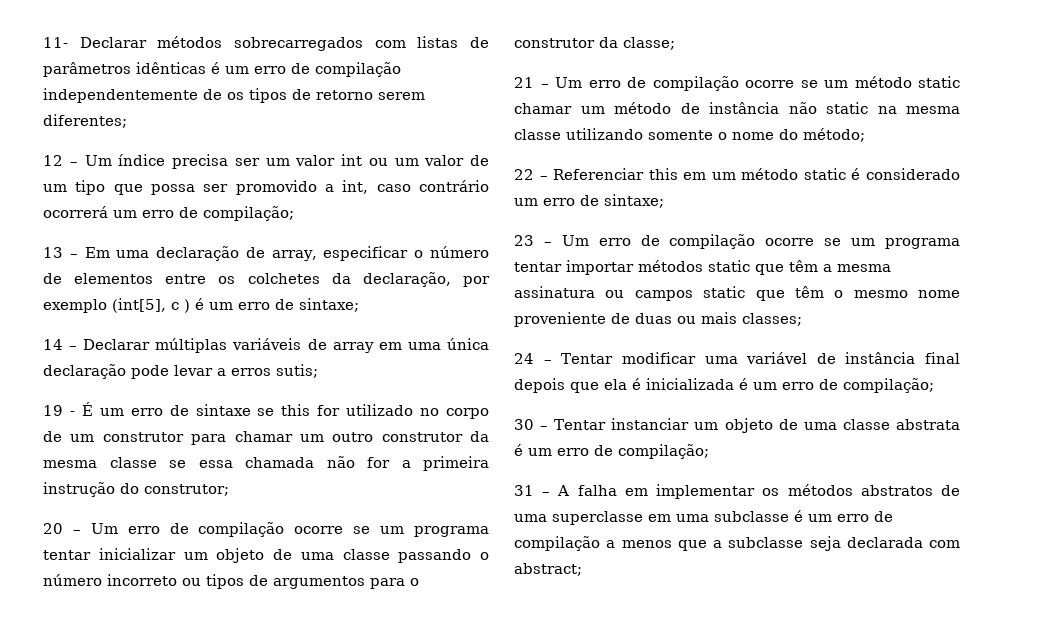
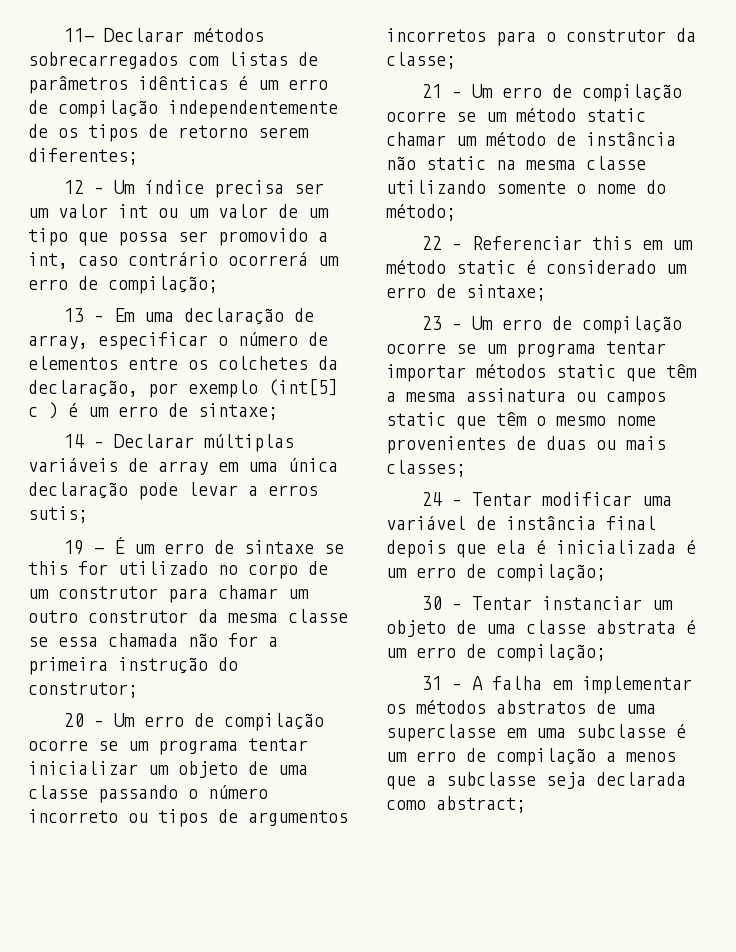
[112,298,166,313] (int[5], -> [268,379,338,396] (int[5]
(365, 582) none -> [386,28,486,42] incorretos
[514,312,606,327] proveniente -> [386,436,506,454] provenientes
[929,540,960,548] com -> [386,800,426,810] como

